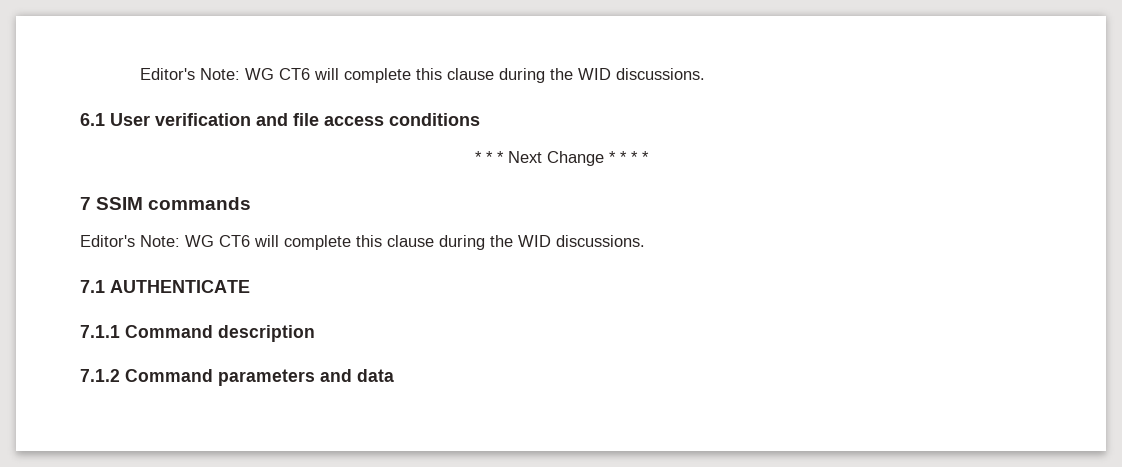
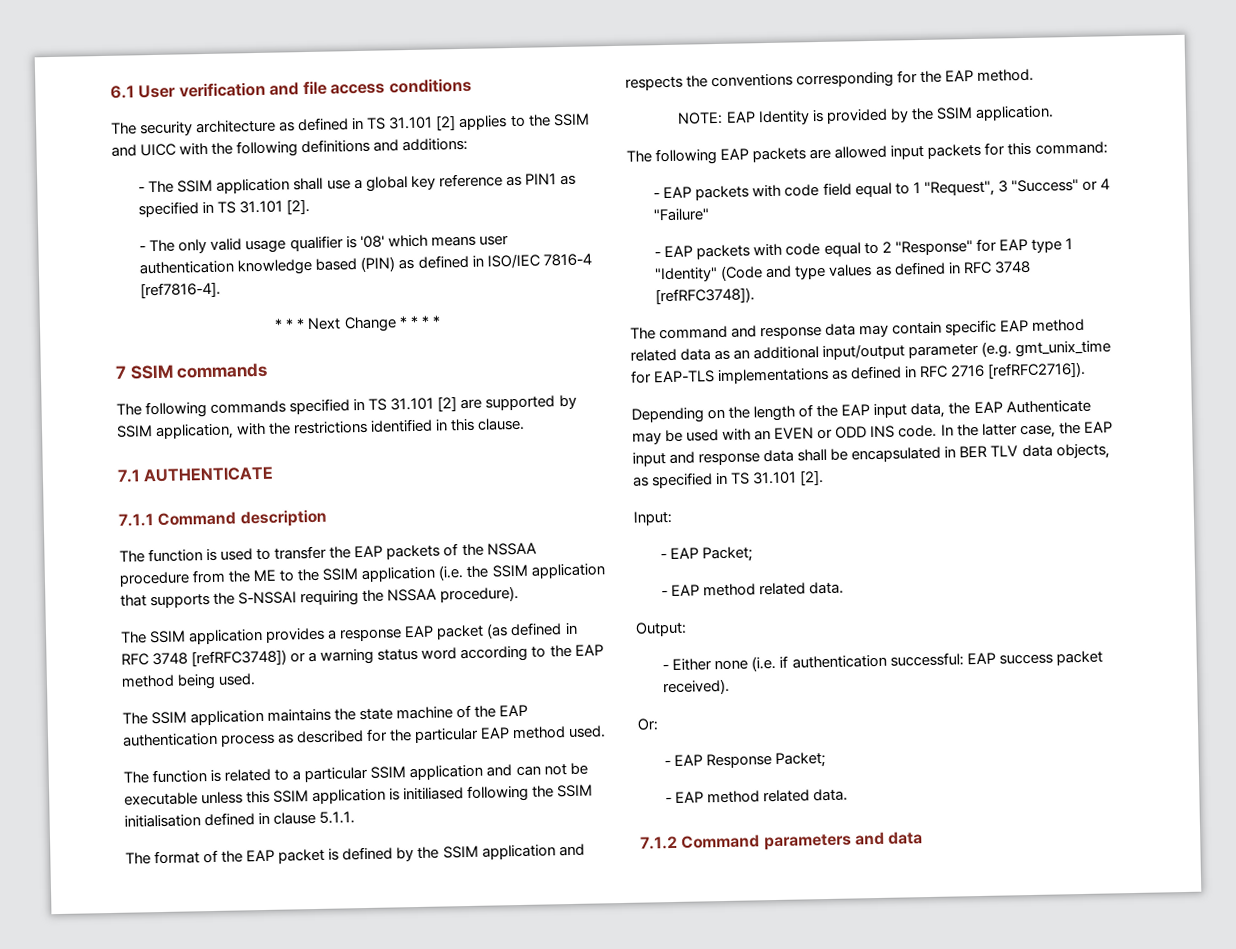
[139,68,705,83] Editor's Note: WG CT6 will complete this clause during the WID discussions. // -> (110, 92) none
(480, 119) none -> [111,113,590,137] [111,137,469,158] [138,173,576,194] [138,198,311,218] [139,234,509,254] [139,253,592,276] [140,281,222,299] // The security architecture as defined in TS 31.101 [2] applies to the SSIM and UICC with the following definitions and additions: // - The SSIM application shall use a global key reference as PIN1 as specified in TS 31.101 [2]. // - The only valid usage qualifier is '08' which means user authentication knowledge based (PIN) as defined in ISO/IEC 7816-4 [ref7816-4].
[80,235,645,250] Editor's Note: WG CT6 will complete this clause during the WID discussions. -> [116,394,577,419] [116,417,526,441] The following commands specified in TS 31.101 [2] are supported by SSIM application, with the restrictions identified in this clause.
(315, 333) none -> [119,542,537,563] [119,563,606,587] [120,585,520,609] [120,622,578,645] [121,644,604,667] [121,673,257,690] [122,704,529,726] [122,725,607,747] [123,762,588,784] [124,784,594,806] [124,811,356,828] [125,843,585,865] [625,68,1035,91] [677,105,1054,126] [626,141,1108,166] [653,178,1110,201] [653,208,711,222] [654,238,1073,260] [654,260,1031,283] [655,287,756,305] [630,318,1086,340] [630,340,1112,362] [630,361,1087,385] [631,399,1091,424] [632,421,1113,445] [632,443,1110,467] [633,469,825,489] [633,510,672,526] [660,546,754,563] [661,581,845,597] [635,621,687,637] [662,650,1103,672] [663,678,731,696] [637,718,659,731] [664,751,827,769] [665,788,849,804] // The function is used to transfer the EAP packets of the NSSAA procedure from the ME to the SSIM application (i.e. the SSIM application that supports the S-NSSAI requiring the NSSAA procedure). // The SSIM application provides a response EAP packet (as defined in RFC 3748 [refRFC3748]) or a warning status word according to the EAP method being used. // The SSIM application maintains the state machine of the EAP authentication process as described for the particular EAP method used. // The function is related to a particular SSIM application and can not be executable unless this SSIM application is initiliased following the SSIM initialisation defined in clause 5.1.1. // The format of the EAP packet is defined by the SSIM application and respects the conventions corresponding for the EAP method. // NOTE: EAP Identity is provided by the SSIM application. // The following EAP packets are allowed input packets for this command: // - EAP packets with code field equal to 1 "Request", 3 "Success" or 4 "Failure" // - EAP packets with code equal to 2 "Response" for EAP type 1 "Identity" (Code and type values as defined in RFC 3748 [refRFC3748]). // The command and response data may contain specific EAP method related data as an additional input/output parameter (e.g. gmt_unix_time for EAP-TLS implementations as defined in RFC 2716 [refRFC2716]). // Depending on the length of the EAP input data, the EAP Authenticate may be used with an EVEN or ODD INS code. In the latter case, the EAP input and response data shall be encapsulated in BER TLV data objects, as specified in TS 31.101 [2]. // Input: // - EAP Packet; // - EAP method related data. // Output: // - Either none (i.e. if authentication successful: EAP success packet received). // Or: // - EAP Response Packet; // - EAP method related data.

